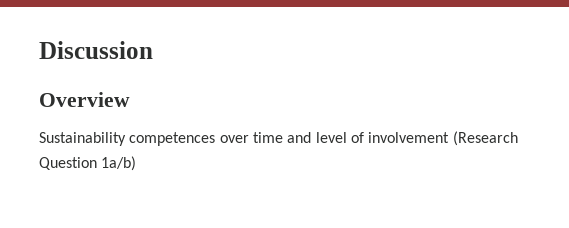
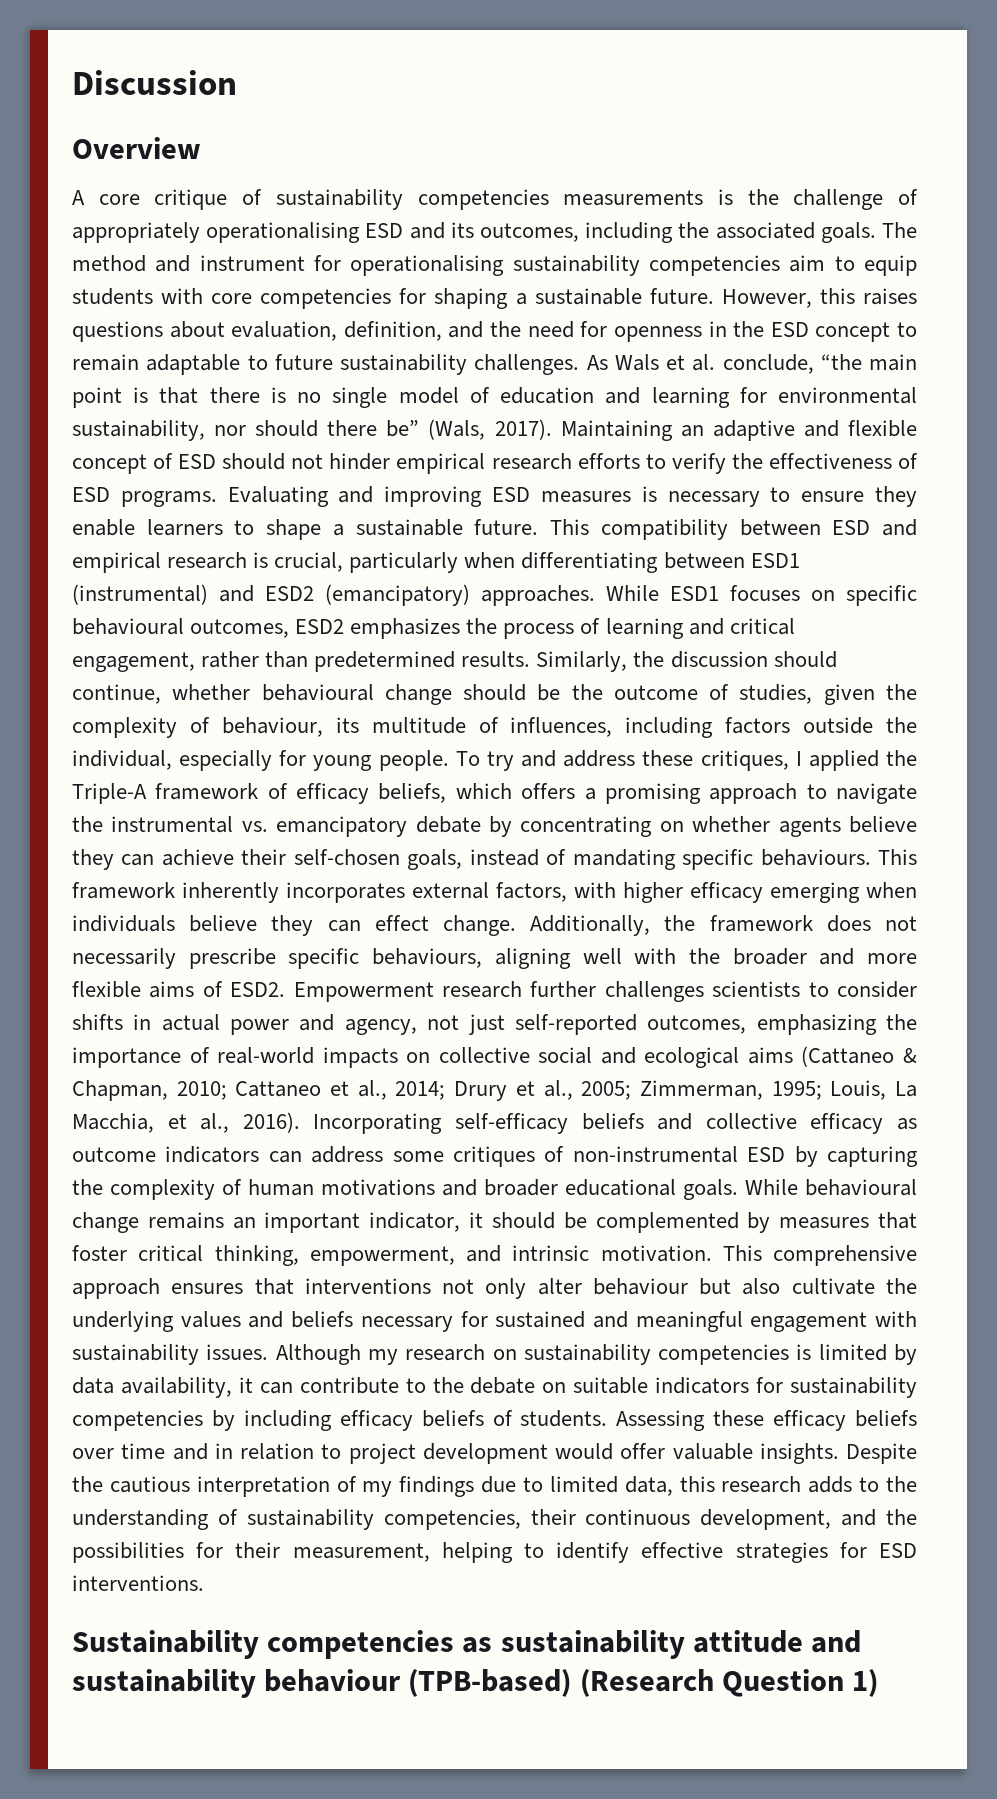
[39,132,450,146] Sustainability competences over time and level of involvement -> [72,189,919,210] [72,222,918,243] [72,255,918,276] [72,288,917,309] [72,321,918,342] [72,354,917,375] [72,387,918,408] [72,419,917,441] [72,453,919,474] [72,486,917,507] [72,519,918,540] [72,552,800,573] [72,584,917,606] [72,618,795,639] [72,651,837,672] [72,684,917,705] [72,717,917,738] [72,750,917,771] [72,783,918,804] [72,816,917,837] [72,849,917,870] [72,882,917,903] [72,915,918,936] [72,948,918,969] [72,981,917,1002] [72,1014,918,1035] [72,1046,917,1068] [72,1080,917,1101] [72,1112,918,1134] [72,1146,918,1167] [72,1179,917,1200] [72,1212,918,1233] [72,1245,917,1266] [72,1278,917,1299] [72,1311,918,1332] [72,1344,917,1365] [72,1377,917,1398] [72,1410,917,1431] [72,1443,917,1464] [72,1476,917,1497] [72,1509,917,1530] [72,1542,918,1563] [72,1575,204,1591] [72,1630,862,1659] [72,1669,572,1698] A core critique of sustainability competencies measurements is the challenge of appropriately operationalising ESD and its outcomes, including the associated goals. The method and instrument for operationalising sustainability competencies aim to equip students with core competencies for shaping a sustainable future. However, this raises questions about evaluation, definition, and the need for openness in the ESD concept to remain adaptable to future sustainability challenges. As Wals et al. conclude, “the main point is that there is no single model of education and learning for environmental sustainability, nor should there be” (Wals, 2017). Maintaining an adaptive and flexible concept of ESD should not hinder empirical research efforts to verify the effectiveness of ESD programs. Evaluating and improving ESD measures is necessary to ensure they enable learners to shape a sustainable future. This compatibility between ESD and empirical research is crucial, particularly when differentiating between ESD1 (instrumental) and ESD2 (emancipatory) approaches. While ESD1 focuses on specific behavioural outcomes, ESD2 emphasizes the process of learning and critical engagement, rather than predetermined results. Similarly, the discussion should continue, whether behavioural change should be the outcome of studies, given the complexity of behaviour, its multitude of influences, including factors outside the individual, especially for young people. To try and address these critiques, I applied the Triple-A framework of efficacy beliefs, which offers a promising approach to navigate the instrumental vs. emancipatory debate by concentrating on whether agents believe they can achieve their self-chosen goals, instead of mandating specific behaviours. This framework inherently incorporates external factors, with higher efficacy emerging when individuals believe they can effect change. Additionally, the framework does not necessarily prescribe specific behaviours, aligning well with the broader and more flexible aims of ESD2. Empowerment research further challenges scientists to consider shifts in actual power and agency, not just self-reported outcomes, emphasizing the importance of real-world impacts on collective social and ecological aims (Cattaneo & Chapman, 2010; Cattaneo et al., 2014; Drury et al., 2005; Zimmerman, 1995; Louis, La Macchia, et al., 2016). Incorporating self-efficacy beliefs and collective efficacy as outcome indicators can address some critiques of non-instrumental ESD by capturing the complexity of human motivations and broader educational goals. While behavioural change remains an important indicator, it should be complemented by measures that foster critical thinking, empowerment, and intrinsic motivation. This comprehensive approach ensures that interventions not only alter behaviour but also cultivate the underlying values and beliefs necessary for sustained and meaningful engagement with sustainability issues. Although my research on sustainability competencies is limited by data availability, it can contribute to the debate on suitable indicators for sustainability competencies by including efficacy beliefs of students. Assessing these efficacy beliefs over time and in relation to project development would offer valuable insights. Despite the cautious interpretation of my findings due to limited data, this research adds to the understanding of sustainability competencies, their continuous development, and the possibilities for their measurement, helping to identify effective strategies for ESD interventions. // Sustainability competencies as sustainability attitude and sustainability behaviour (TPB-based)
[101,156,137,171] 1a/b) -> [852,1669,879,1697] 1)

